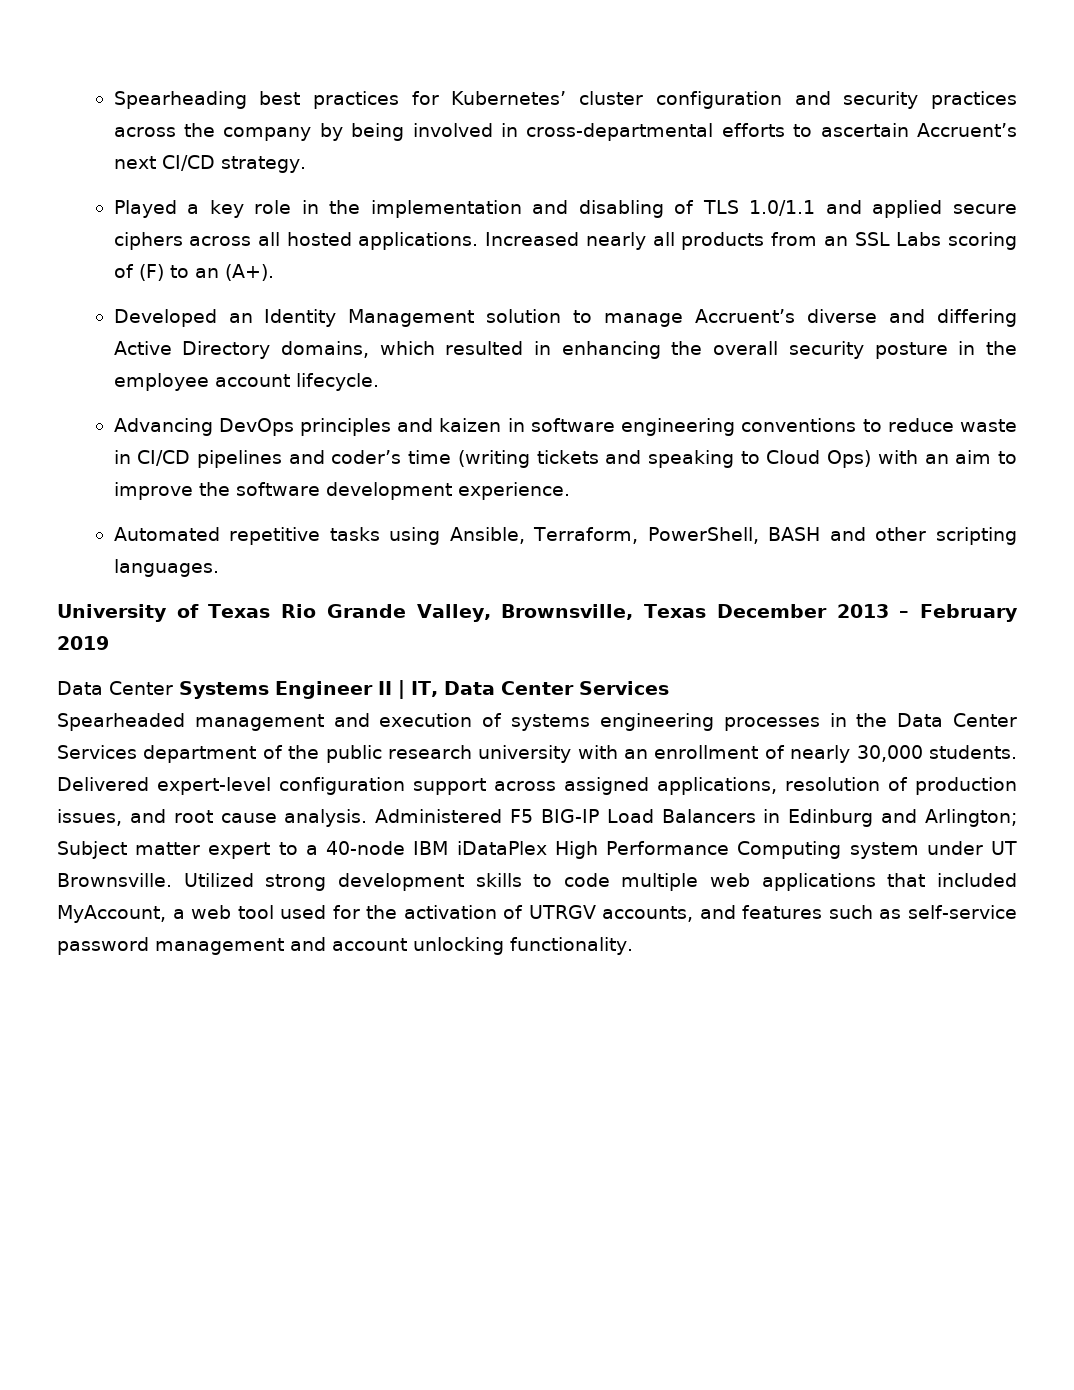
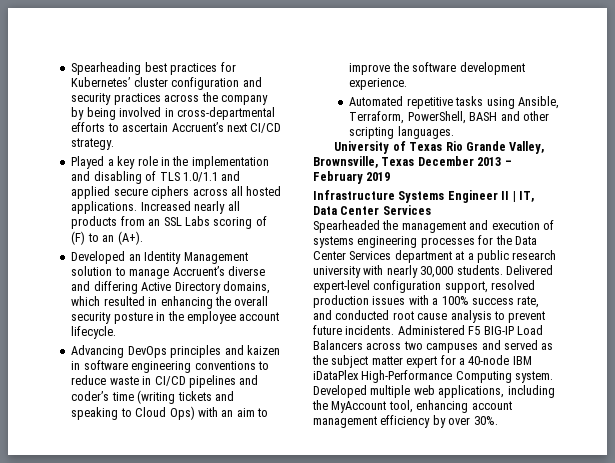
[57,681,173,695] Data Center -> [313,190,395,200] Infrastructure
(185, 722) none -> [382,220,399,230] the
[829,713,847,727] in -> [478,235,494,245] for
[262,745,320,759] of the -> [455,251,474,260] at a
[624,745,785,759] an enrollment of -> (384, 270) none
[413,777,1017,795] [57,809,368,827] support across assigned applications, resolution of production issues, and root cause analysis. -> [444,280,536,293] [313,295,540,308] [313,310,546,323] [313,325,395,335] support, resolved production issues with a 100% success rate, and conducted root cause analysis to prevent future incidents.
[763,809,1017,827] [57,841,127,859] in Edinburg and Arlington; Subject -> [366,340,554,353] [312,355,369,368] across two campuses and served as the subject
[278,842,298,855] to -> [440,355,456,365] for
[554,841,1018,859] [57,873,1017,891] [57,905,1018,923] [57,937,633,955] High Performance Computing system under UT Brownsville. Utilized strong development skills to code multiple web applications that included MyAccount, a web tool used for the activation of UTRGV accounts, and features such as self-service password management and account unlocking functionality. -> [361,370,554,383] [313,385,555,398] [312,400,512,413] [313,415,498,428] High-Performance Computing system. Developed multiple web applications, including the MyAccount tool, enhancing account management efficiency by over 30%.

